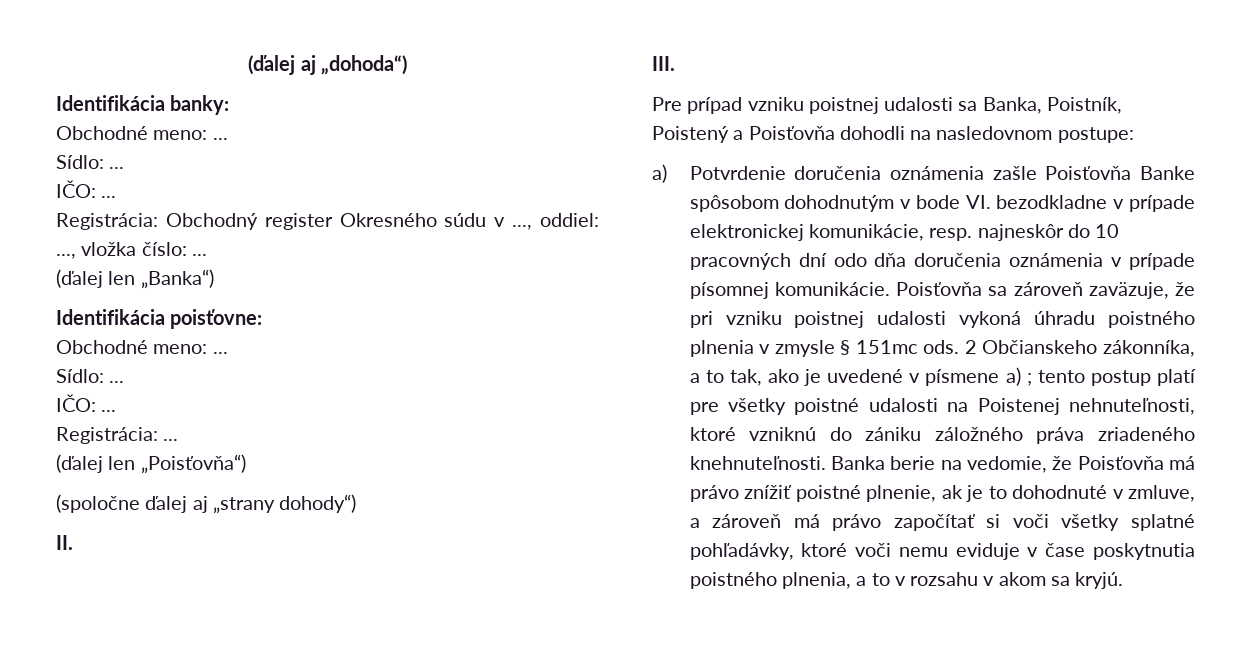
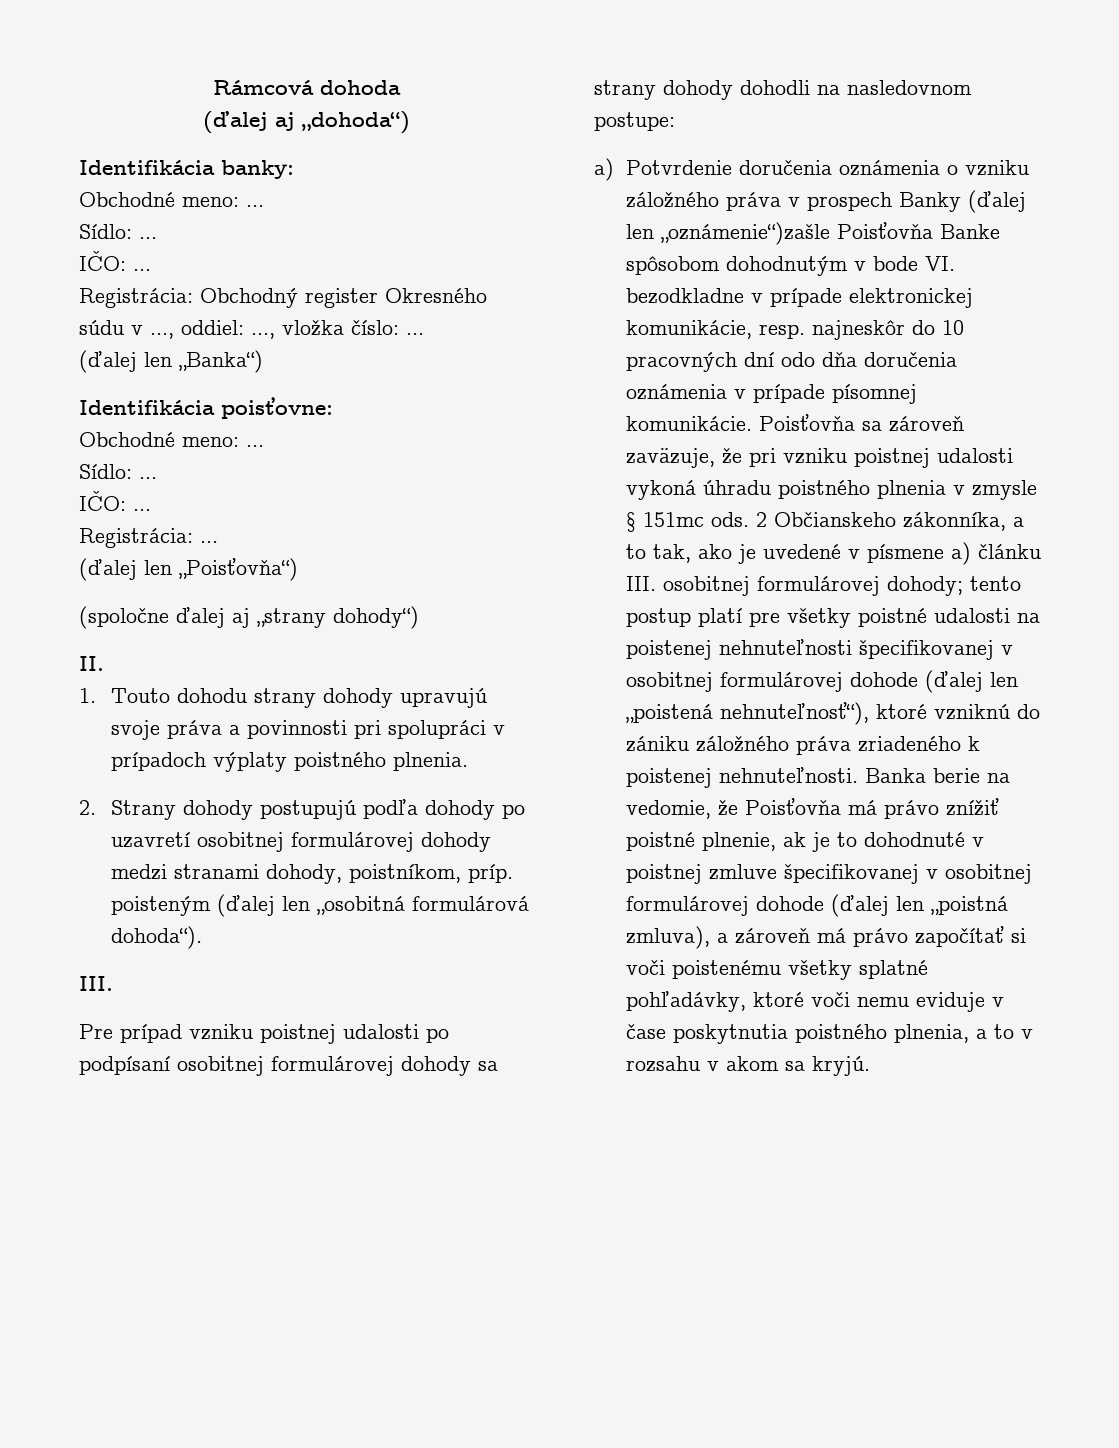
(248, 65) none -> [212,80,401,95] Rámcová dohoda //
(73, 542) none -> [79,688,488,708] [111,720,506,740] [111,752,469,772] [79,799,526,820] [111,832,492,852] [111,864,514,884] [111,894,530,917] [111,926,203,949] // 1. Touto dohodu strany dohody upravujú svoje práva a povinnosti pri spolupráci v prípadoch výplaty poistného plnenia. // 2. Strany dohody postupujú podľa dohody po uzavretí osobitnej formulárovej dohody medzi stranami dohody, poistníkom, príp. poisteným (ďalej len „osobitná formulárová dohoda“).
[958,97,1122,114] [652,126,835,143] sa Banka, Poistník, Poistený a Poisťovňa -> [426,1028,449,1043] [79,1056,498,1076] [594,80,733,100] po podpísaní osobitnej formulárovej dohody sa strany dohody
[992,166,1037,180] zašle -> [947,160,1030,176] [626,190,1027,213] [626,222,831,245] o vzniku záložného práva v prospech Banky (ďalej len „oznámenie“)zašle
[1026,373,1032,386] ; -> [978,544,1042,559] [626,576,964,596] článku III. osobitnej formulárovej dohody;
[977,398,1195,415] Poistenej nehnuteľnosti, -> [626,639,1014,660] [626,670,1019,693] [626,702,870,725] poistenej nehnuteľnosti špecifikovanej v osobitnej formulárovej dohode (ďalej len „poistená nehnuteľnosť“),
[689,456,826,470] knehnuteľnosti. -> [968,736,981,751] [626,767,859,788] k poistenej nehnuteľnosti.
[1128,485,1195,502] zmluve, -> [626,864,1033,884] [626,894,1009,917] [626,926,711,949] poistnej zmluve špecifikovanej v osobitnej formulárovej dohode (ďalej len „poistná zmluva),
(1049, 521) none -> [672,960,782,979] poistenému

